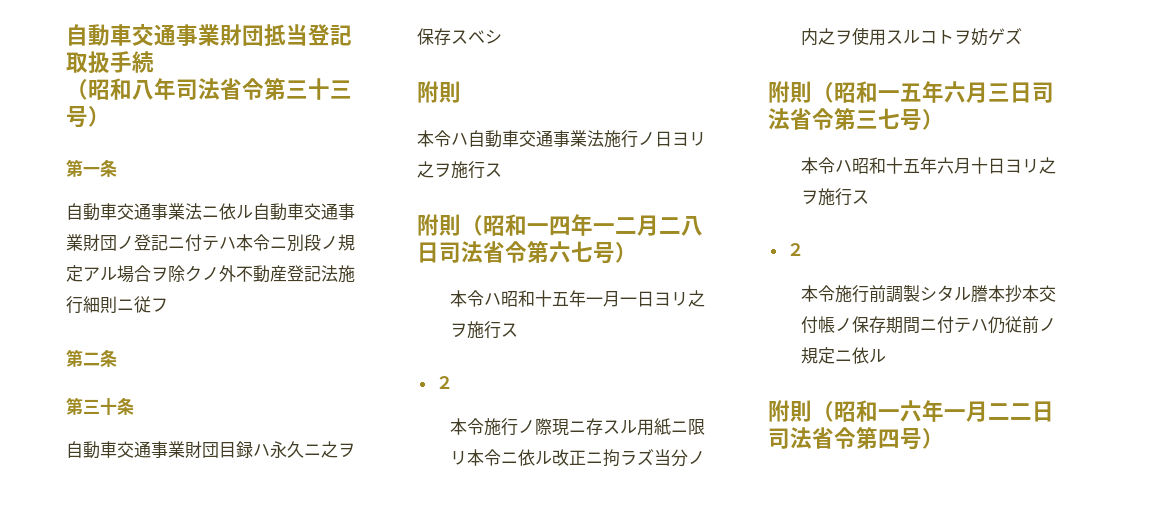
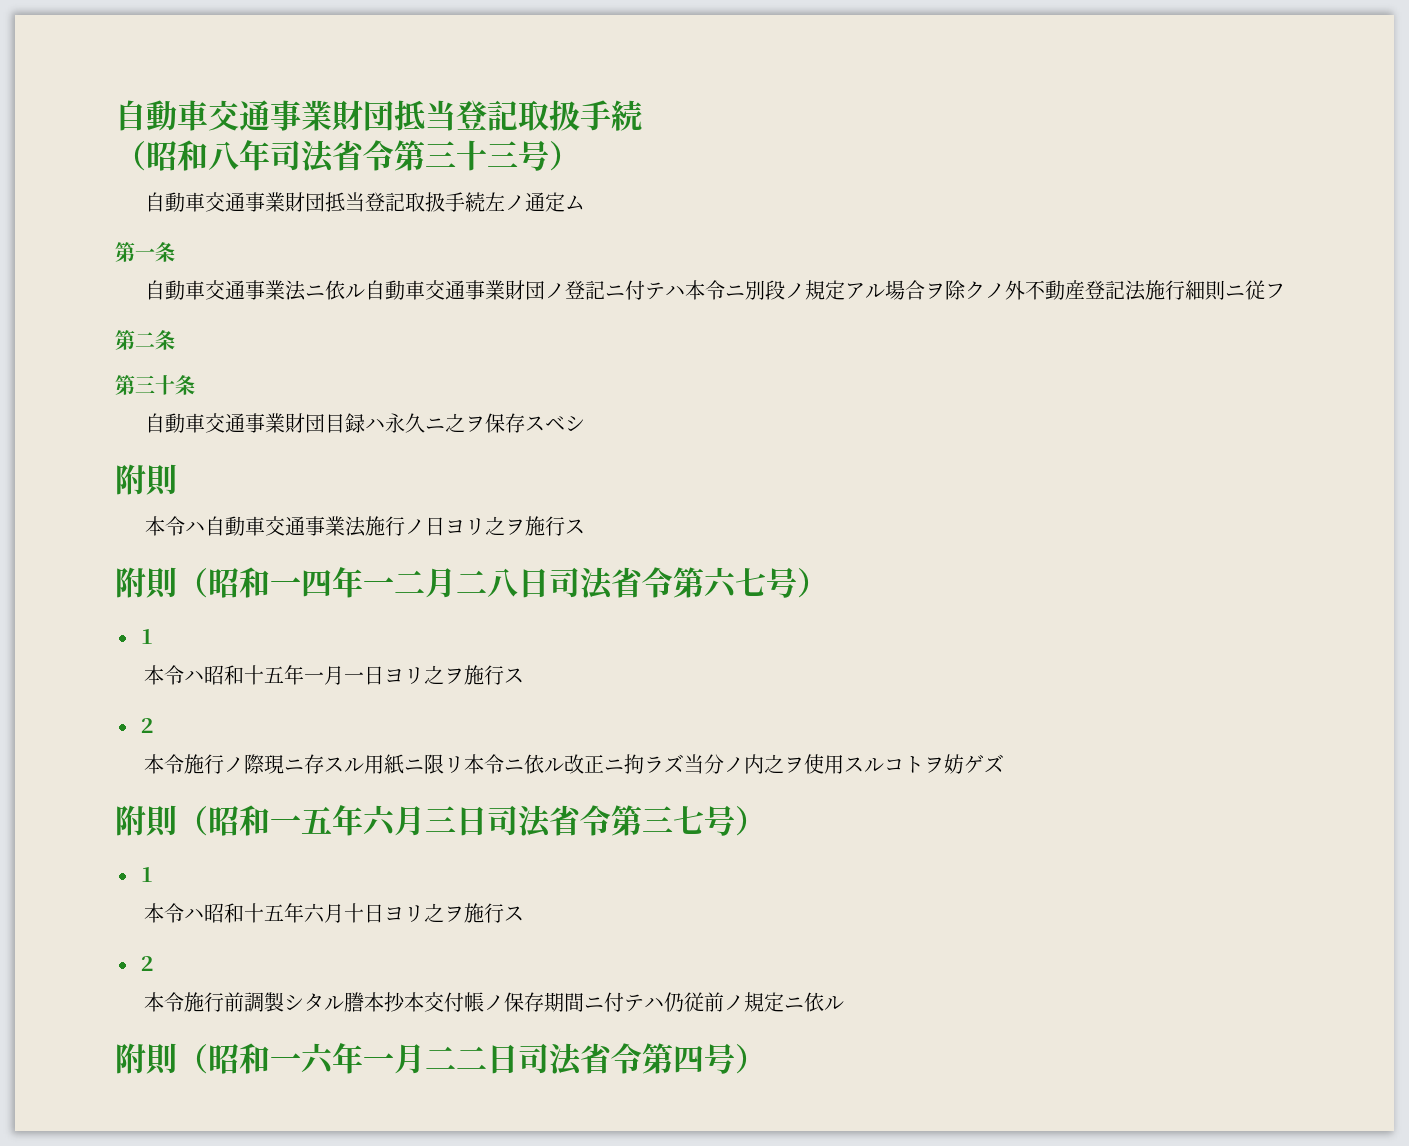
(110, 116) none -> [145,192,586,212] // 自動車交通事業財団抵当登記取扱手続左ノ通定ム
(637, 252) none -> [137,629,157,644] // １
(944, 119) none -> [137,867,157,882] // １

